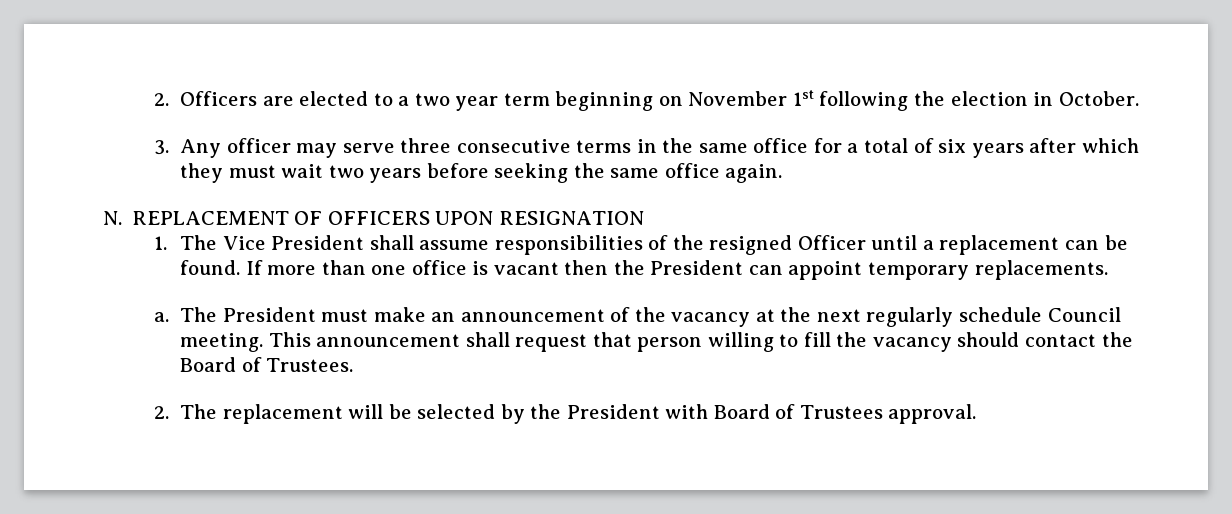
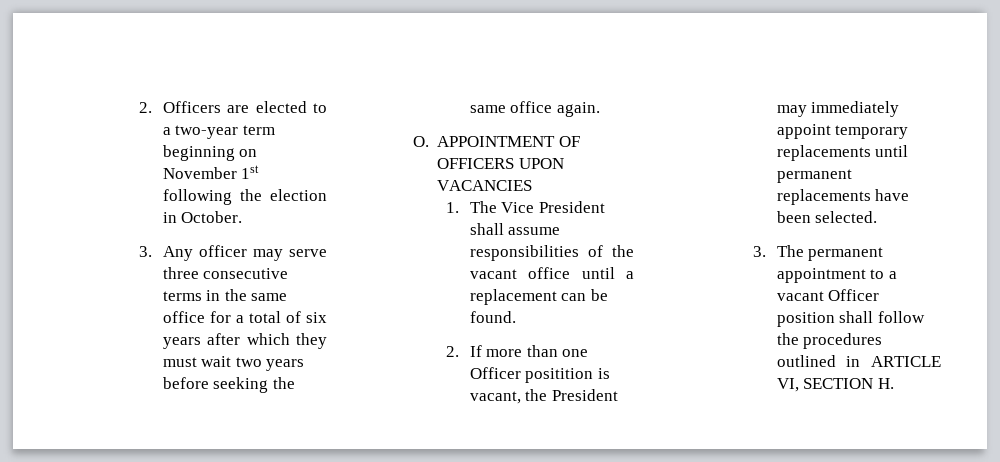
[414,93,499,111] two year -> [175,125,239,139] two-year
[102,211,289,225] N. REPLACEMENT -> [412,136,556,147] O. APPOINTMENT
[498,211,644,225] RESIGNATION -> [437,180,533,191] VACANCIES
[709,235,866,255] resigned Officer -> [469,267,571,279] vacant office
(241, 267) none -> [446,346,460,357] // 2.
[411,260,1108,280] [154,307,1121,327] [180,332,1133,352] [180,357,354,372] [154,404,977,424] office is vacant then the President can appoint temporary replacements. // a. The President must make an announcement of the vacancy at the next regularly schedule Council meeting. This announcement shall request that person willing to fill the vacancy should contact the Board of Trustees. // 2. The replacement will be selected by the President with Board of Trustees approval. -> [469,367,610,383] [469,389,618,404] [776,101,900,117] [776,124,909,139] [776,145,909,161] [776,169,852,183] [776,189,910,205] [776,211,878,223] [753,245,884,261] [776,268,897,283] [776,289,880,301] [776,311,925,327] [776,333,883,349] [776,355,941,367] [776,378,894,392] Officer positition is vacant, the President may immediately appoint temporary replacements until permanent replacements have been selected. // 3. The permanent appointment to a vacant Officer position shall follow the procedures outlined in ARTICLE VI, SECTION H.

